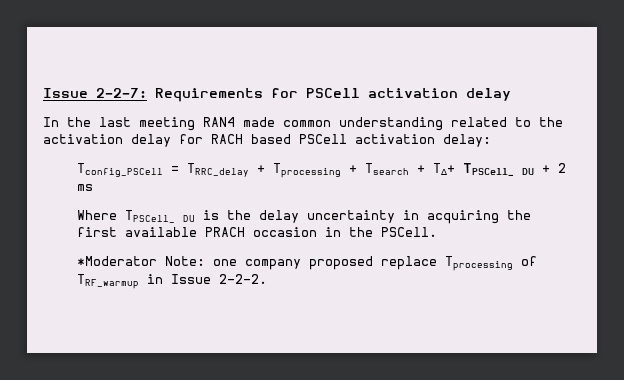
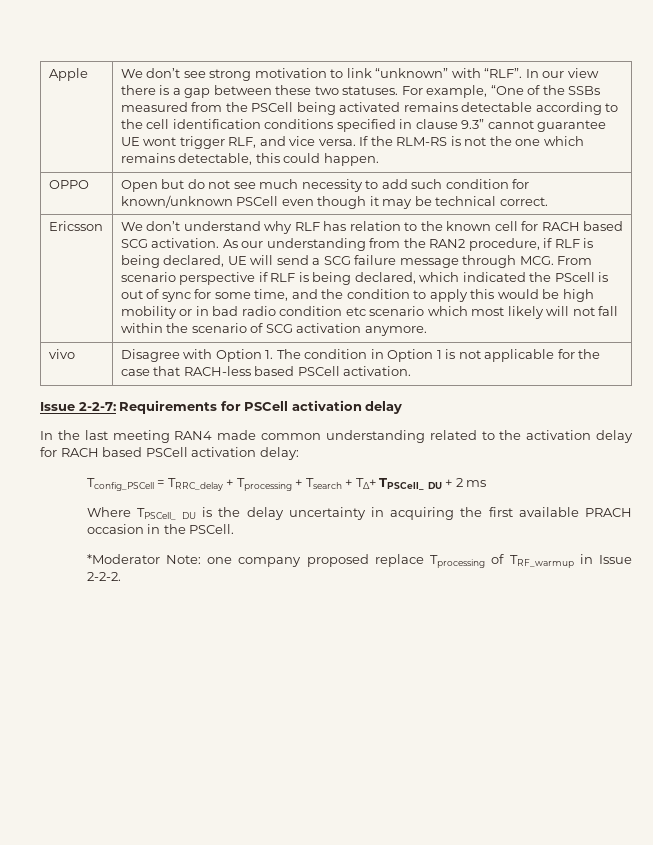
(43, 93) none -> [48,68,88,81] [120,68,599,81] [120,85,601,98] [120,102,619,115] [120,119,607,132] [120,136,584,149] [120,153,379,166] [48,180,89,189] [120,179,530,192] [120,195,548,209] [48,221,103,231] [120,221,624,234] [120,238,594,251] [120,255,593,268] [120,272,609,285] [120,289,594,302] [120,306,619,319] [120,323,427,336] [48,349,75,359] [120,349,601,362] [120,366,412,376] Apple | We don’t see strong motivation to link “unknown” with “RLF”. In our view there is a gap between these two statuses. For example, “One of the SSBs measured from the PSCell being activated remains detectable according to the cell identification conditions specified in clause 9.3” cannot guarantee UE wont trigger RLF, and vice versa. If the RLM-RS is not the one which remains detectable, this could happen. // OPPO | Open but do not see much necessity to add such condition for known/unknown PSCell even though it may be technical correct. // Ericsson | We don’t understand why RLF has relation to the known cell for RACH based SCG activation. As our understanding from the RAN2 procedure, if RLF is being declared, UE will send a SCG failure message through MCG. From scenario perspective if RLF is being declared, which indicated the PScell is out of sync for some time, and the condition to apply this would be high mobility or in bad radio condition etc scenario which most likely will not fall within the scenario of SCG activation anymore. // vivo | Disagree with Option 1. The condition in Option 1 is not applicable for the case that RACH-less based PSCell activation. //

